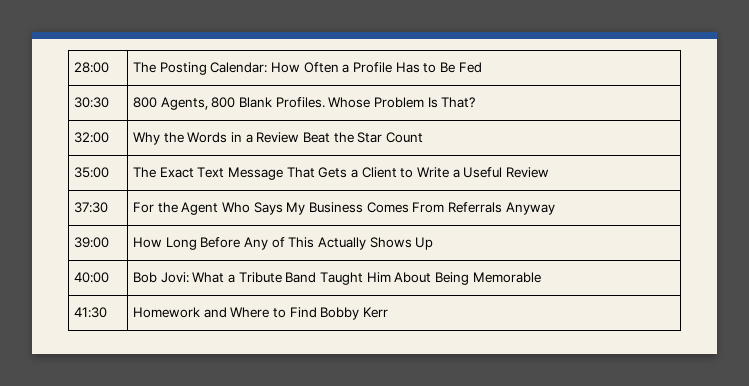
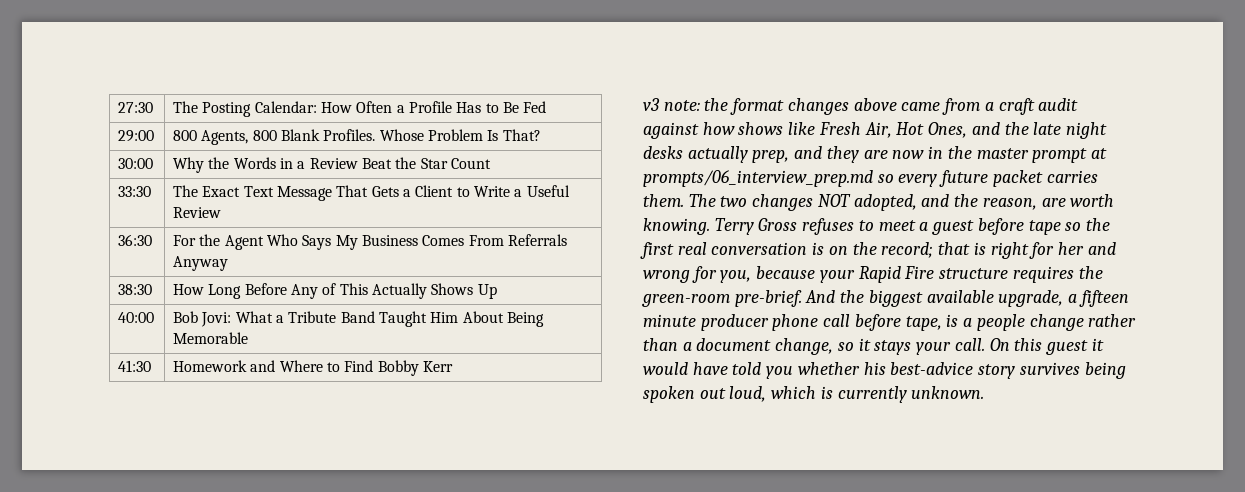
[74,62,110,73] 28:00 -> [118,102,154,113] 27:30
[74,97,110,108] 30:30 -> [118,130,155,142] 29:00
[74,132,110,143] 32:00 -> [118,158,154,169] 30:00
[74,167,110,178] 35:00 -> [118,186,152,197] 33:30
[74,202,109,213] 37:30 -> [118,234,153,246] 36:30
[74,237,110,248] 39:00 -> [118,284,153,295] 38:30
(388, 312) none -> [643,98,1079,115] [643,122,1107,139] [643,146,1107,163] [643,170,1098,187] [643,194,1115,211] [643,218,1110,235] [640,242,1116,259] [643,266,1103,283] [642,290,1129,307] [643,314,1137,331] [643,338,1104,355] [643,362,1126,379] [643,386,985,403] // v3 note: the format changes above came from a craft audit against how shows like Fresh Air, Hot Ones, and the late night desks actually prep, and they are now in the master prompt at prompts/06_interview_prep.md so every future packet carries them. The two changes NOT adopted, and the reason, are worth knowing. Terry Gross refuses to meet a guest before tape so the first real conversation is on the record; that is right for her and wrong for you, because your Rapid Fire structure requires the green-room pre-brief. And the biggest available upgrade, a fifteen minute producer phone call before tape, is a people change rather than a document change, so it stays your call. On this guest it would have told you whether his best-advice story survives being spoken out loud, which is currently unknown.

